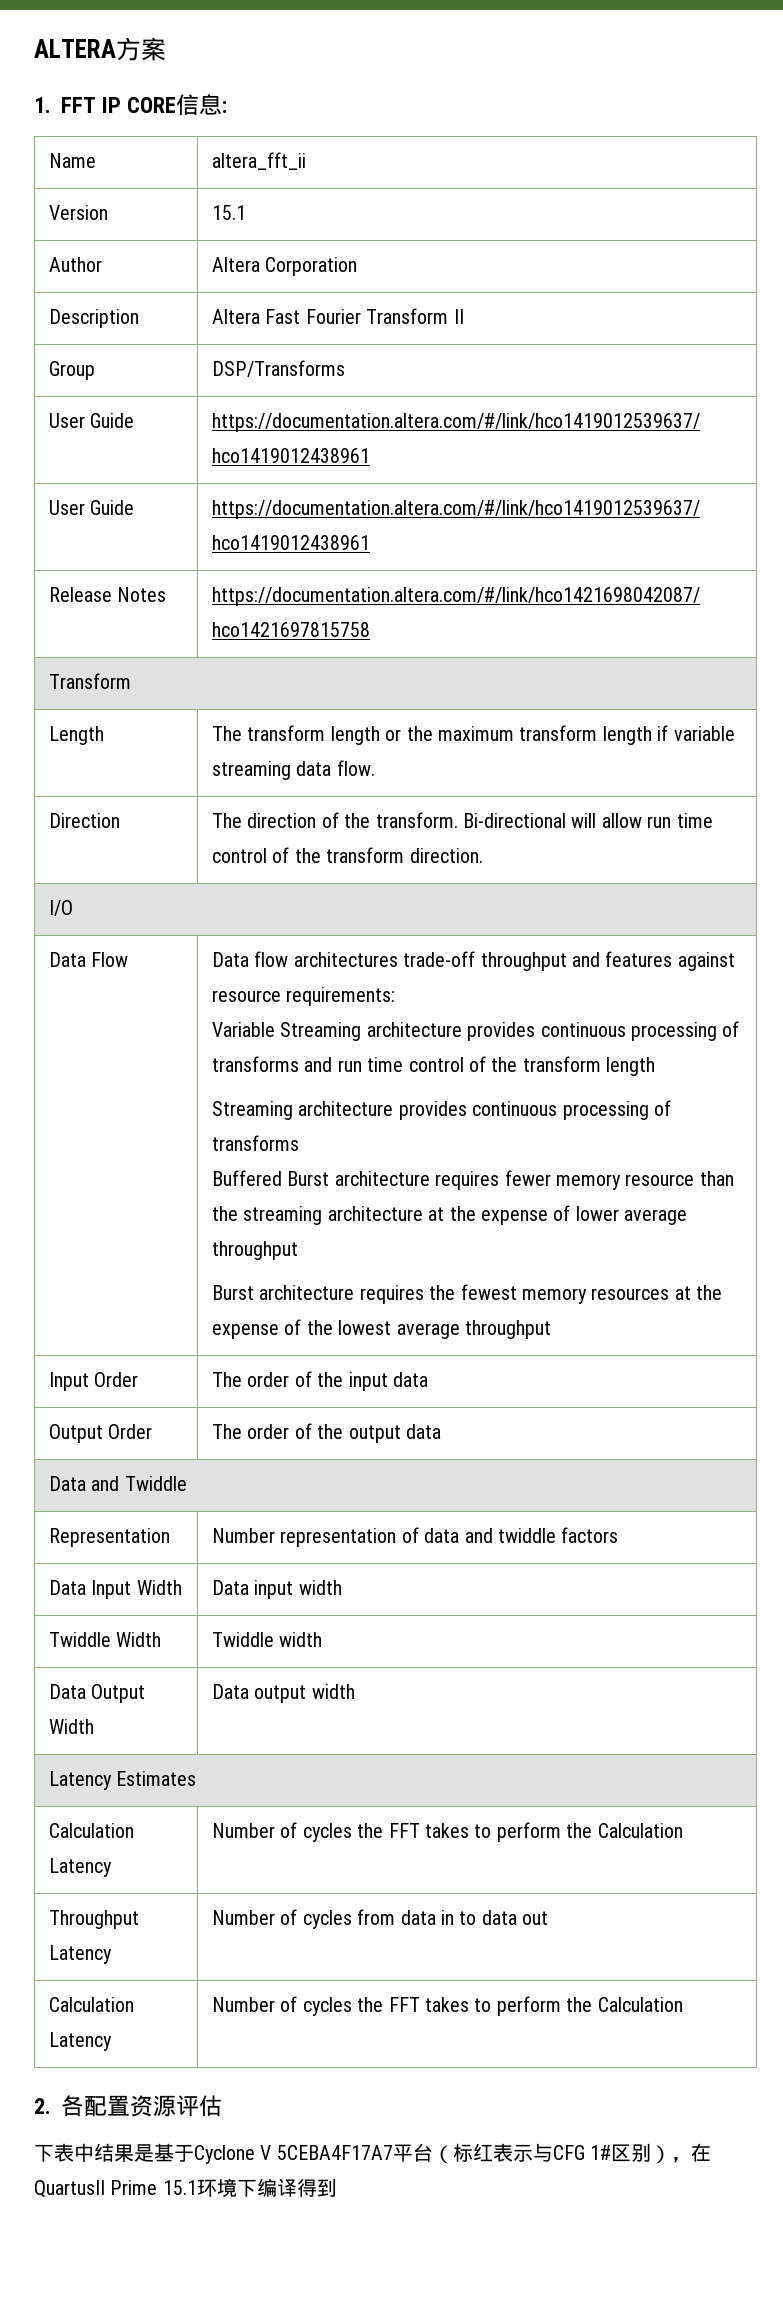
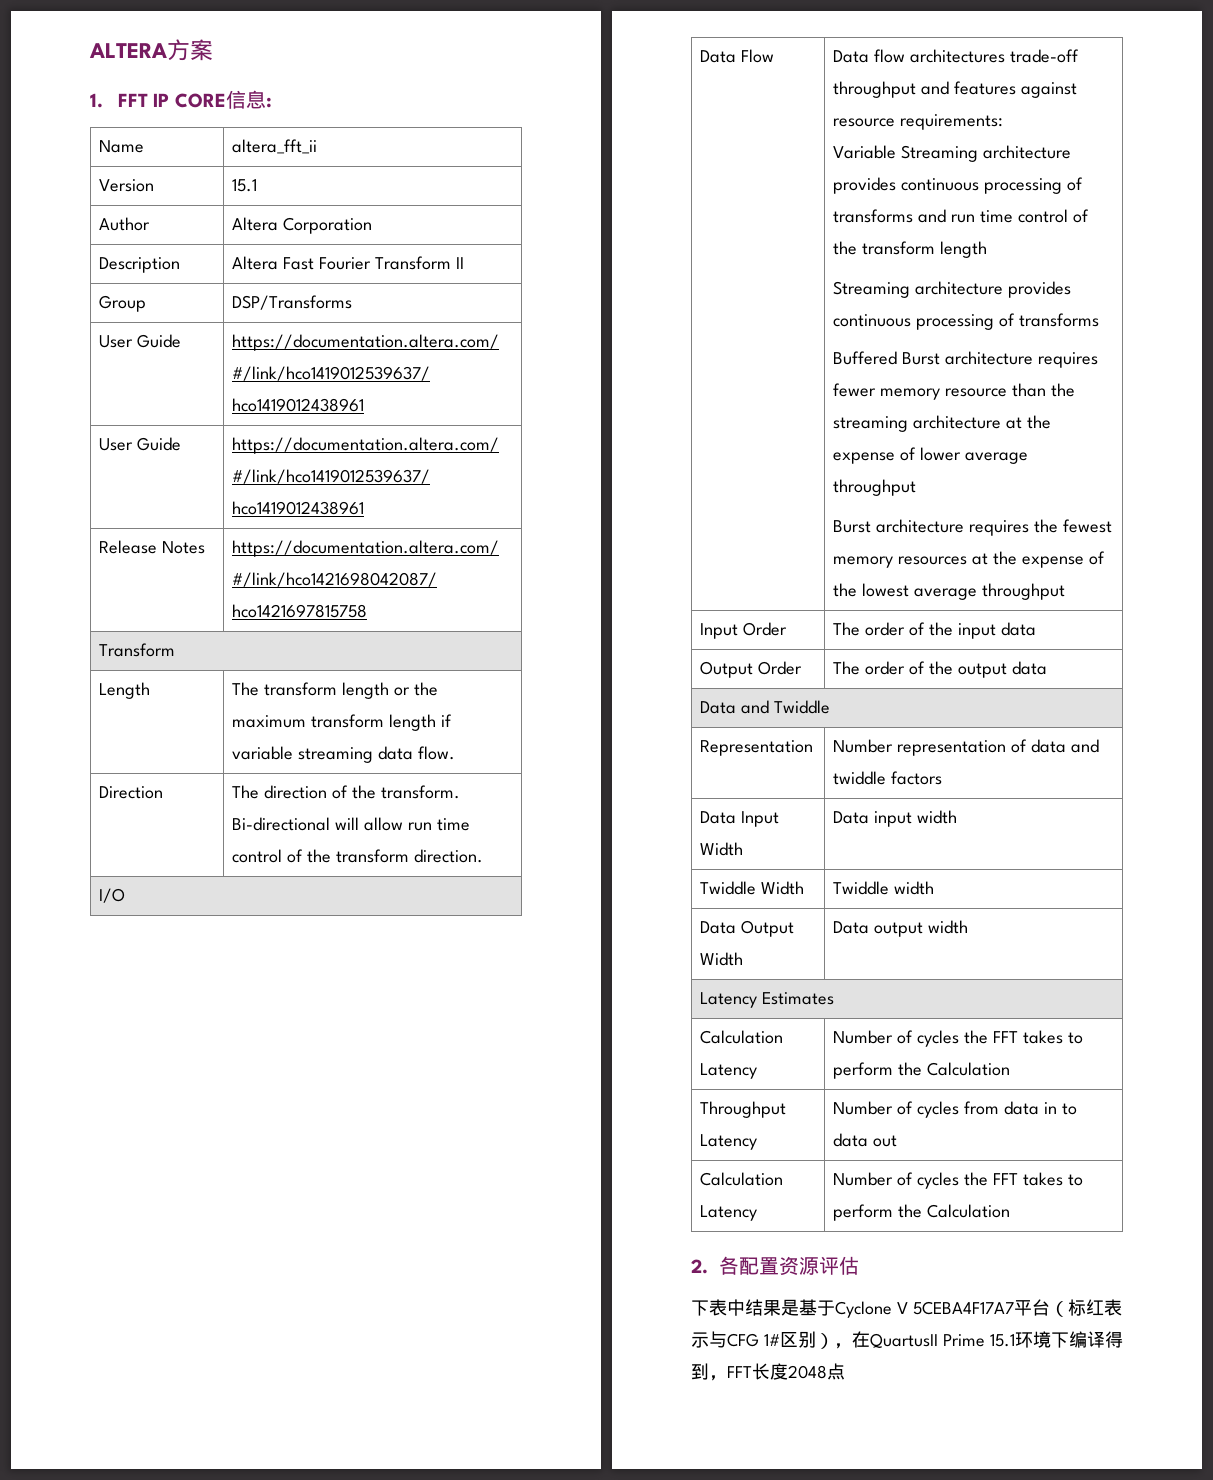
(337, 2187) none -> [709,1363,845,1381] ，FFT长度2048点

